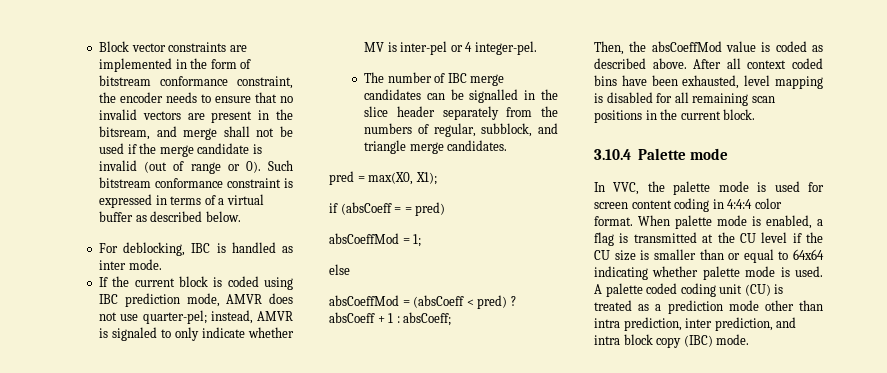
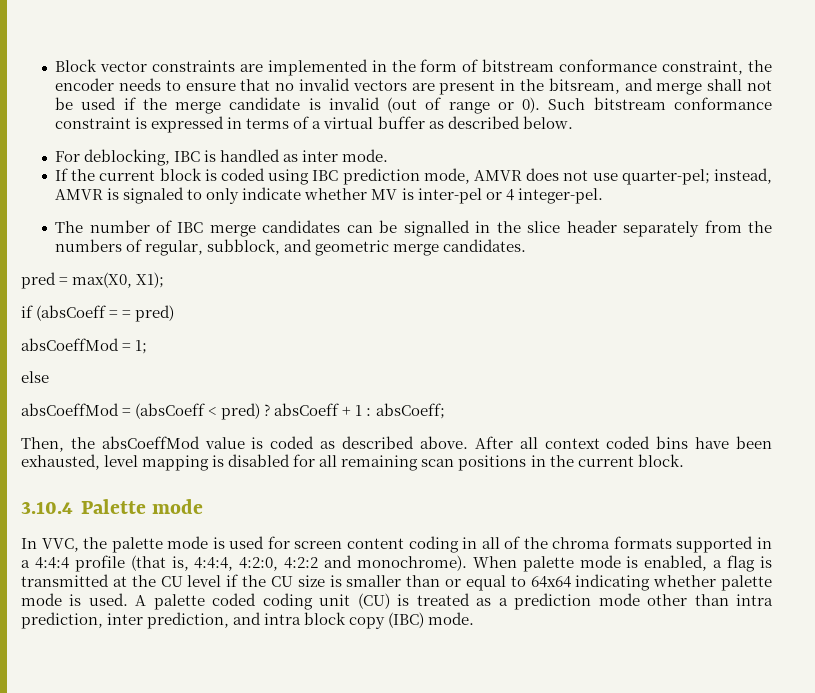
[364,140,407,154] triangle -> [315,240,390,256] geometric
[727,198,782,209] [594,216,633,226] 4:4:4 color format. -> [481,536,772,553] [21,555,467,572] all of the chroma formats supported in a 4:4:4 profile (that is, 4:4:4, 4:2:0, 4:2:2 and monochrome).

